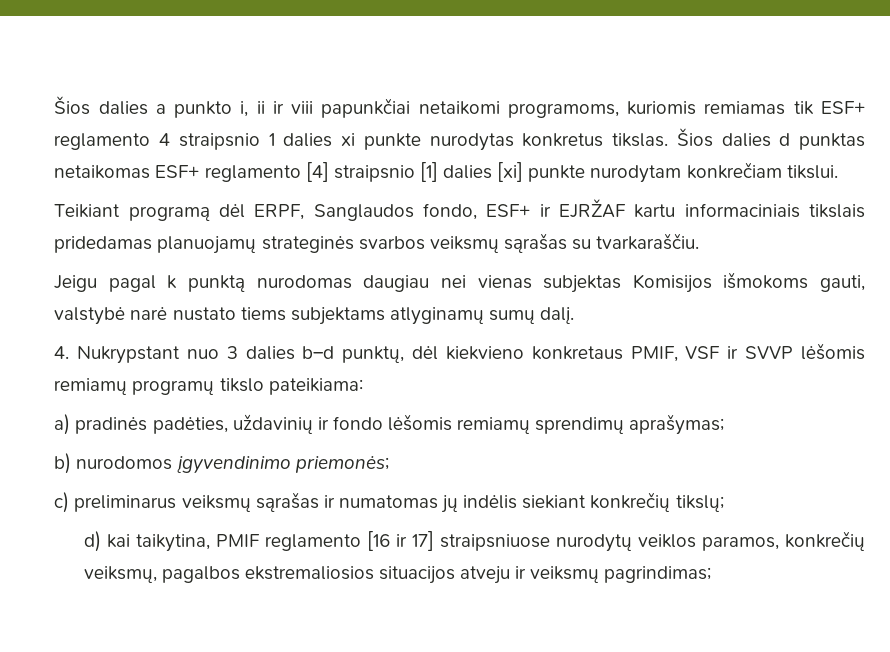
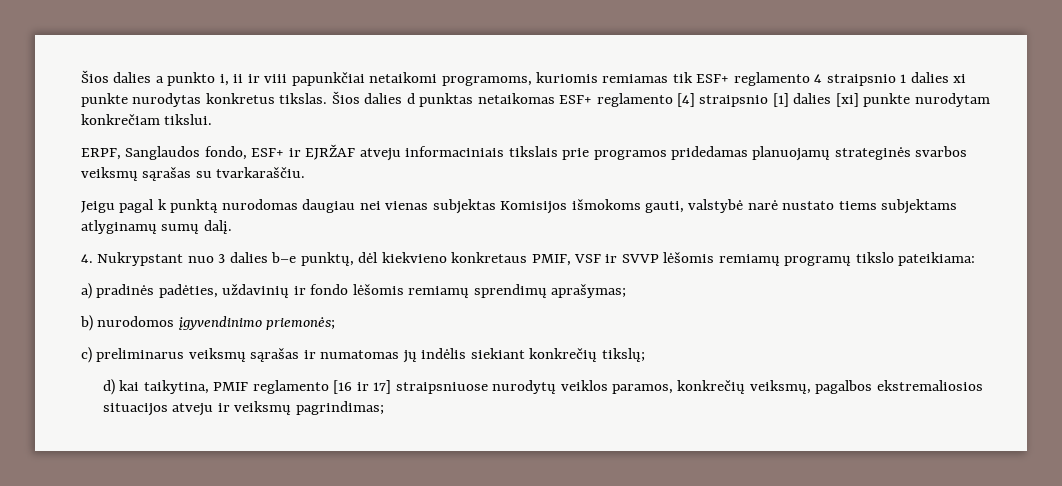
[54,204,245,221] Teikiant programą dėl -> (213, 119) none
[634,204,676,218] kartu -> [359,148,401,161] atveju
(865, 211) none -> [562,148,667,160] prie programos
[302,346,335,359] b–d -> [271,252,297,263] b–e

